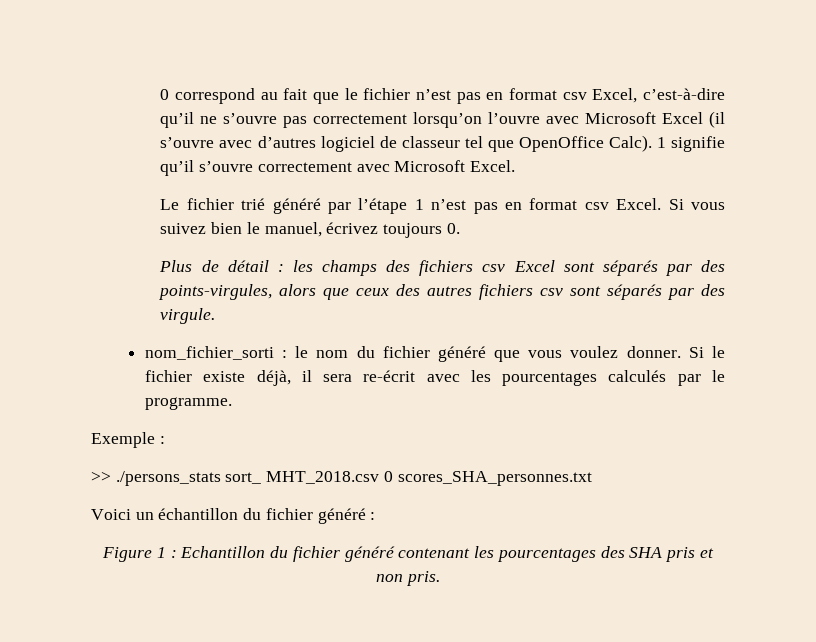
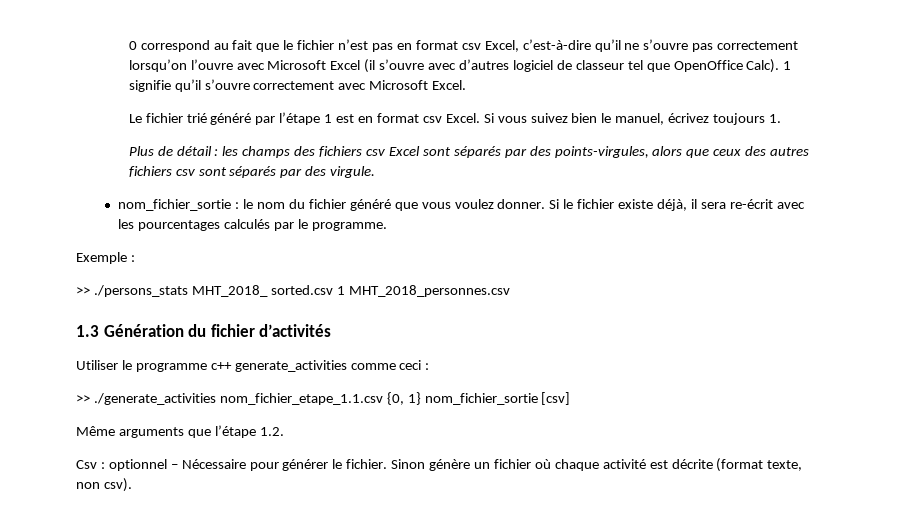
[431,199,498,214] n’est pas -> [336,114,355,123] est
[446,223,460,234] 0. -> [768,114,781,123] 1.
[144,346,274,360] nom_fichier_sorti -> [118,199,232,211] nom_fichier_sortie
[225,471,592,486] [91,508,376,524] [102,546,714,562] [376,571,440,586] sort_ MHT_2018.csv 0 scores_SHA_personnes.txt // Voici un échantillon du fichier généré : // Figure 1 : Echantillon du fichier généré contenant les pourcentages des SHA pris et non pris. -> [191,285,510,297] [76,324,332,337] [76,360,430,372] [76,392,571,405] [76,425,284,438] [76,458,803,472] [76,478,132,492] MHT_2018_ sorted.csv 1 MHT_2018_personnes.csv // 1.3 Génération du fichier d’activités // Utiliser le programme c++ generate_activities comme ceci : // >> ./generate_activities nom_fichier_etape_1.1.csv {0, 1} nom_fichier_sortie [csv] // Même arguments que l’étape 1.2. // Csv : optionnel – Nécessaire pour générer le fichier. Sinon génère un fichier où chaque activité est décrite (format texte, non csv).

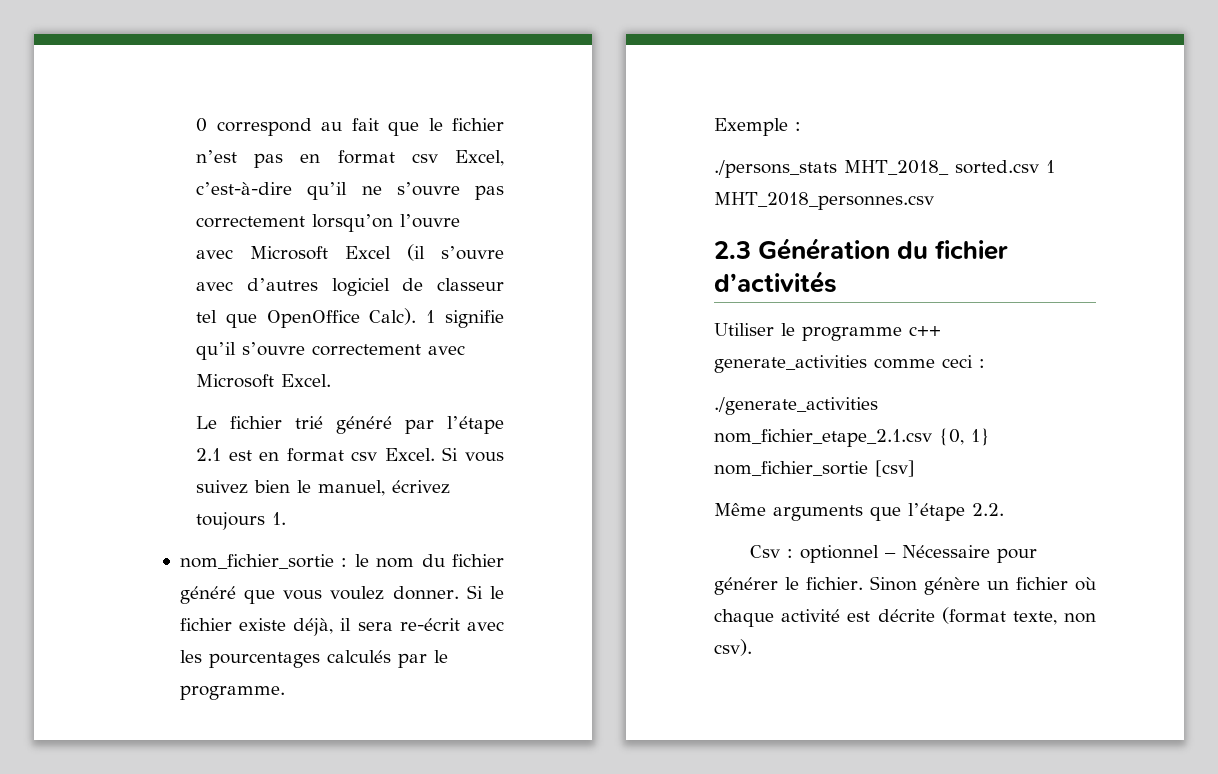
[324,114,333,123] 1 -> [196,448,222,461] 2.1
[128,146,810,158] [128,166,376,178] // Plus de détail : les champs des fichiers csv Excel sont séparés par des points-virgules, alors que ceux des autres fichiers csv sont séparés par des virgule. -> (287, 518) none
[76,287,90,295] >> -> (801, 126) none
[76,325,99,337] 1.3 -> [714,241,751,259] 2.3
[76,393,383,405] >> ./generate_activities nom_fichier_etape_1.1.csv -> [714,397,878,415] [714,429,932,447] ./generate_activities nom_fichier_etape_2.1.csv
[259,427,284,436] 1.2. -> [972,503,1004,516] 2.2.

